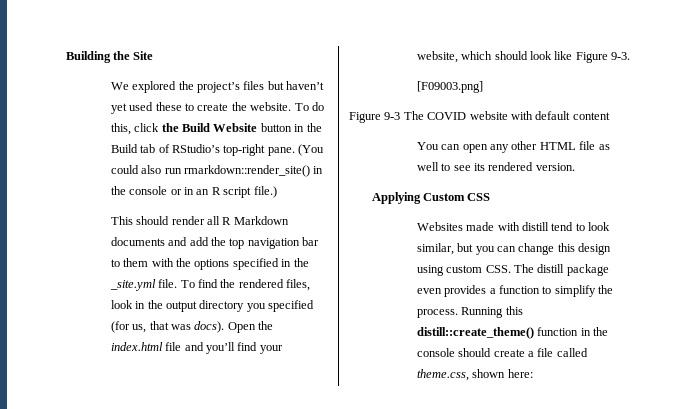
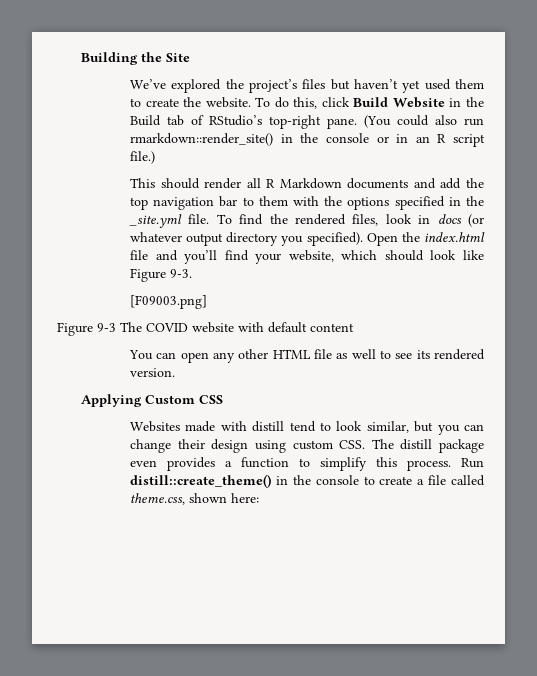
[110,82,129,90] We -> [130,79,167,89] We’ve
[155,102,182,111] these -> [455,79,485,89] them
[161,123,179,132] the -> (350, 102) none
[260,123,292,132] button -> (445, 102) none
[147,300,315,312] [110,321,225,333] the output directory you specified (for us, that was docs). -> [437,214,484,227] [130,232,363,246] docs (or whatever output directory you specified).
[557,243,575,252] this -> [177,439,205,449] their
[598,285,614,294] [416,306,523,318] [416,327,609,339] [416,348,492,357] the process. Running this distill::create_theme() function in the console should -> [376,457,484,471] [130,474,375,488] this process. Run distill::create_theme() in the console to

